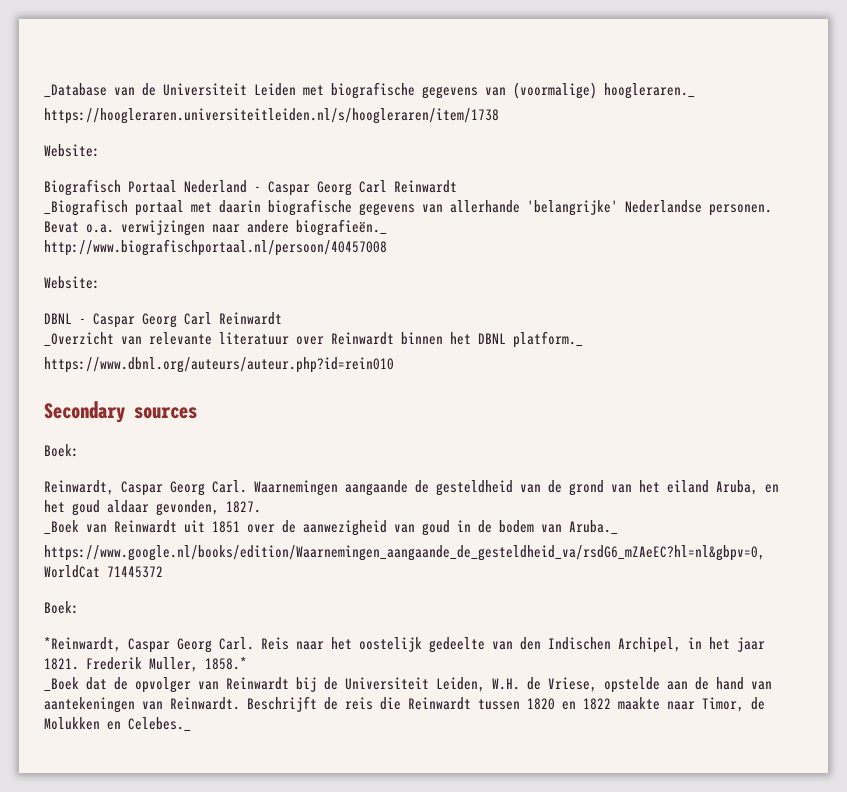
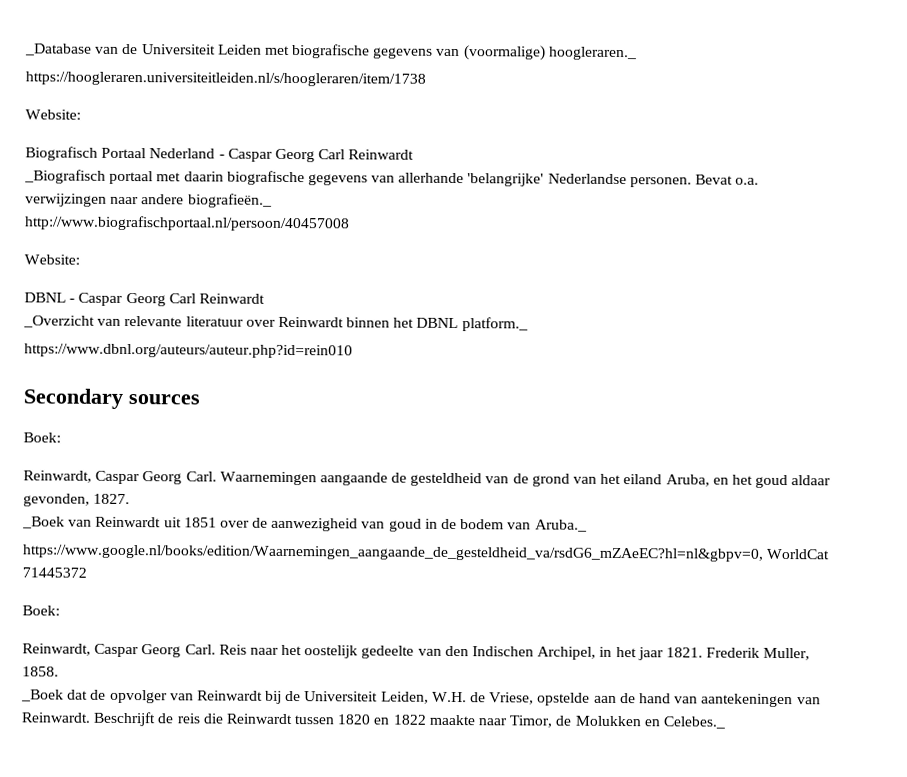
[44,637,121,652] *Reinwardt, -> [22,643,91,656] Reinwardt,
[205,657,247,670] 1858.* -> [22,666,59,677] 1858.

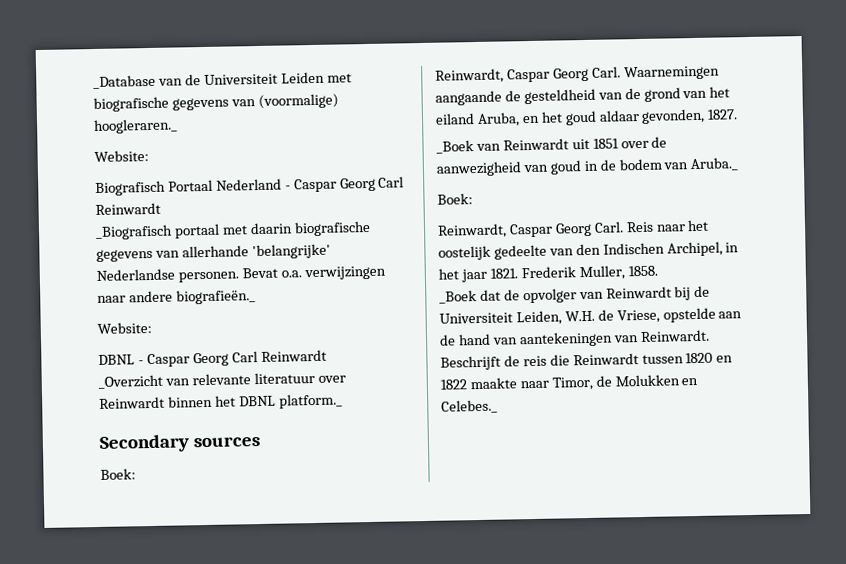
[25,71,426,87] // https://hoogleraren.universiteitleiden.nl/s/hoogleraren/item/1738 -> (178, 126) none
[24,215,350,232] // http://www.biografischportaal.nl/persoon/40457008 -> (256, 297) none
[24,343,353,359] // https://www.dbnl.org/auteurs/auteur.php?id=rein010 -> (343, 401) none
[22,544,831,562] [22,567,87,578] // https://www.google.nl/books/edition/Waarnemingen_aangaande_de_gesteldheid_va/rsdG6_mZAeEC?hl=nl&gbpv=0, WorldCat 71445372 -> (740, 164) none

